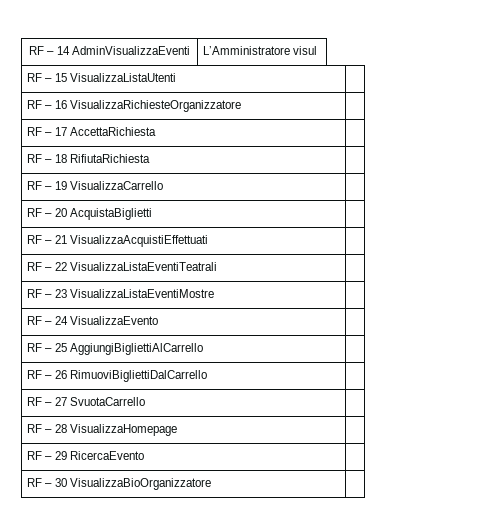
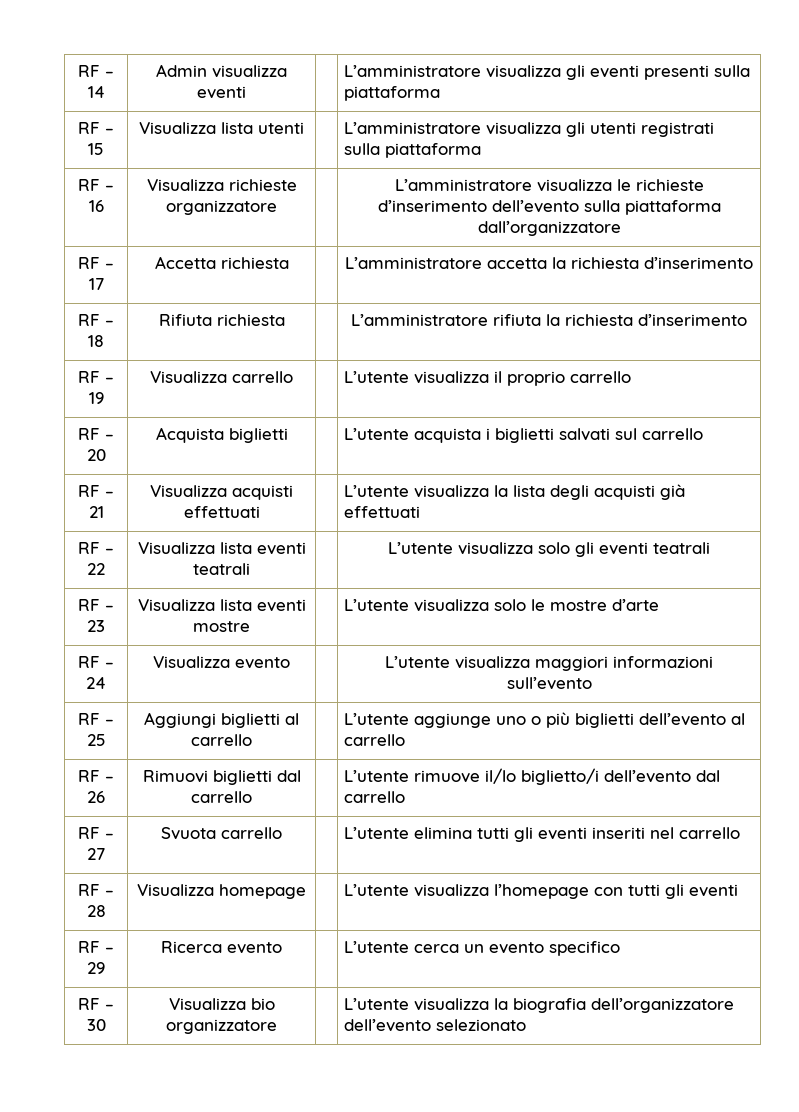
[71,46,190,55] [203,46,318,55] [27,73,176,82] [27,100,241,112] [27,127,156,136] [27,154,150,163] [27,181,163,190] [27,208,152,220] [27,235,208,247] [27,262,217,271] [27,289,214,298] [27,316,158,325] [27,343,203,355] [27,370,207,382] [27,397,145,406] [27,424,177,436] [27,451,144,460] [27,478,211,490] AdminVisualizzaEventi | L’Amministratore visul // RF – 15 VisualizzaListaUtenti | // RF – 16 VisualizzaRichiesteOrganizzatore | // RF – 17 AccettaRichiesta | // RF – 18 RifiutaRichiesta | // RF – 19 VisualizzaCarrello | // RF – 20 AcquistaBiglietti | // RF – 21 VisualizzaAcquistiEffettuati | // RF – 22 VisualizzaListaEventiTeatrali | // RF – 23 VisualizzaListaEventiMostre | // RF – 24 VisualizzaEvento | // RF – 25 AggiungiBigliettiAlCarrello | // RF – 26 RimuoviBigliettiDalCarrello | // RF – 27 SvuotaCarrello | // RF – 28 VisualizzaHomepage | // RF – 29 RicercaEvento | // RF – 30 VisualizzaBioOrganizzatore | -> [156,64,287,78] [197,86,246,99] [343,65,750,80] [343,86,440,101] [78,122,114,134] [88,143,104,155] [139,122,304,134] [343,122,714,137] [343,143,481,158] [78,179,114,191] [88,200,104,212] [146,179,297,191] [166,200,277,215] [394,179,704,192] [377,200,721,215] [477,221,621,236] [78,257,114,269] [88,278,104,290] [154,256,289,269] [345,257,753,269] [78,314,114,326] [88,335,104,347] [158,314,285,326] [351,314,747,326] [78,371,114,383] [88,392,104,404] [150,371,293,383] [343,371,631,386] [78,428,114,440] [86,449,106,461] [155,427,288,443] [343,428,703,443] [78,485,114,497] [88,506,104,518] [150,485,293,500] [183,506,260,518] [343,484,685,500] [343,506,420,518] [78,542,114,554] [87,563,105,575] [137,542,306,555] [193,563,250,575] [388,542,710,557] [78,599,114,611] [87,620,105,632] [137,599,306,612] [193,621,250,632] [343,599,659,612] [78,656,114,668] [86,677,106,689] [153,656,290,669] [385,656,713,671] [506,677,592,690] [78,713,114,725] [86,734,106,746] [144,712,299,728] [191,734,252,746] [343,712,745,728] [343,734,405,746] [78,770,114,782] [87,791,105,803] [142,770,301,785] [191,791,252,803] [343,768,720,785] [343,791,405,803] [78,827,114,839] [87,848,105,860] [161,827,282,840] [343,827,740,842] [78,884,114,896] [86,905,106,917] [137,884,306,899] [343,884,738,899] [78,941,114,953] [87,962,105,974] [161,941,282,954] [343,941,620,956] [78,998,114,1010] [86,1019,106,1031] [168,998,275,1010] [166,1019,277,1034] [343,998,734,1013] [343,1019,526,1032] | Admin visualizza eventi | | L’amministratore visualizza gli eventi presenti sulla piattaforma // RF – 15 | Visualizza lista utenti | | L’amministratore visualizza gli utenti registrati sulla piattaforma // RF – 16 | Visualizza richieste organizzatore | | L’amministratore visualizza le richieste d’inserimento dell’evento sulla piattaforma dall’organizzatore // RF – 17 | Accetta richiesta | | L’amministratore accetta la richiesta d’inserimento // RF – 18 | Rifiuta richiesta | | L’amministratore rifiuta la richiesta d’inserimento // RF – 19 | Visualizza carrello | | L’utente visualizza il proprio carrello // RF – 20 | Acquista biglietti | | L’utente acquista i biglietti salvati sul carrello // RF – 21 | Visualizza acquisti effettuati | | L’utente visualizza la lista degli acquisti già effettuati // RF – 22 | Visualizza lista eventi teatrali | | L’utente visualizza solo gli eventi teatrali // RF – 23 | Visualizza lista eventi mostre | | L’utente visualizza solo le mostre d’arte // RF – 24 | Visualizza evento | | L’utente visualizza maggiori informazioni sull’evento // RF – 25 | Aggiungi biglietti al carrello | | L’utente aggiunge uno o più biglietti dell’evento al carrello // RF – 26 | Rimuovi biglietti dal carrello | | L’utente rimuove il/lo biglietto/i dell’evento dal carrello // RF – 27 | Svuota carrello | | L’utente elimina tutti gli eventi inseriti nel carrello // RF – 28 | Visualizza homepage | | L’utente visualizza l’homepage con tutti gli eventi // RF – 29 | Ricerca evento | | L’utente cerca un evento specifico // RF – 30 | Visualizza bio organizzatore | | L’utente visualizza la biografia dell’organizzatore dell’evento selezionato

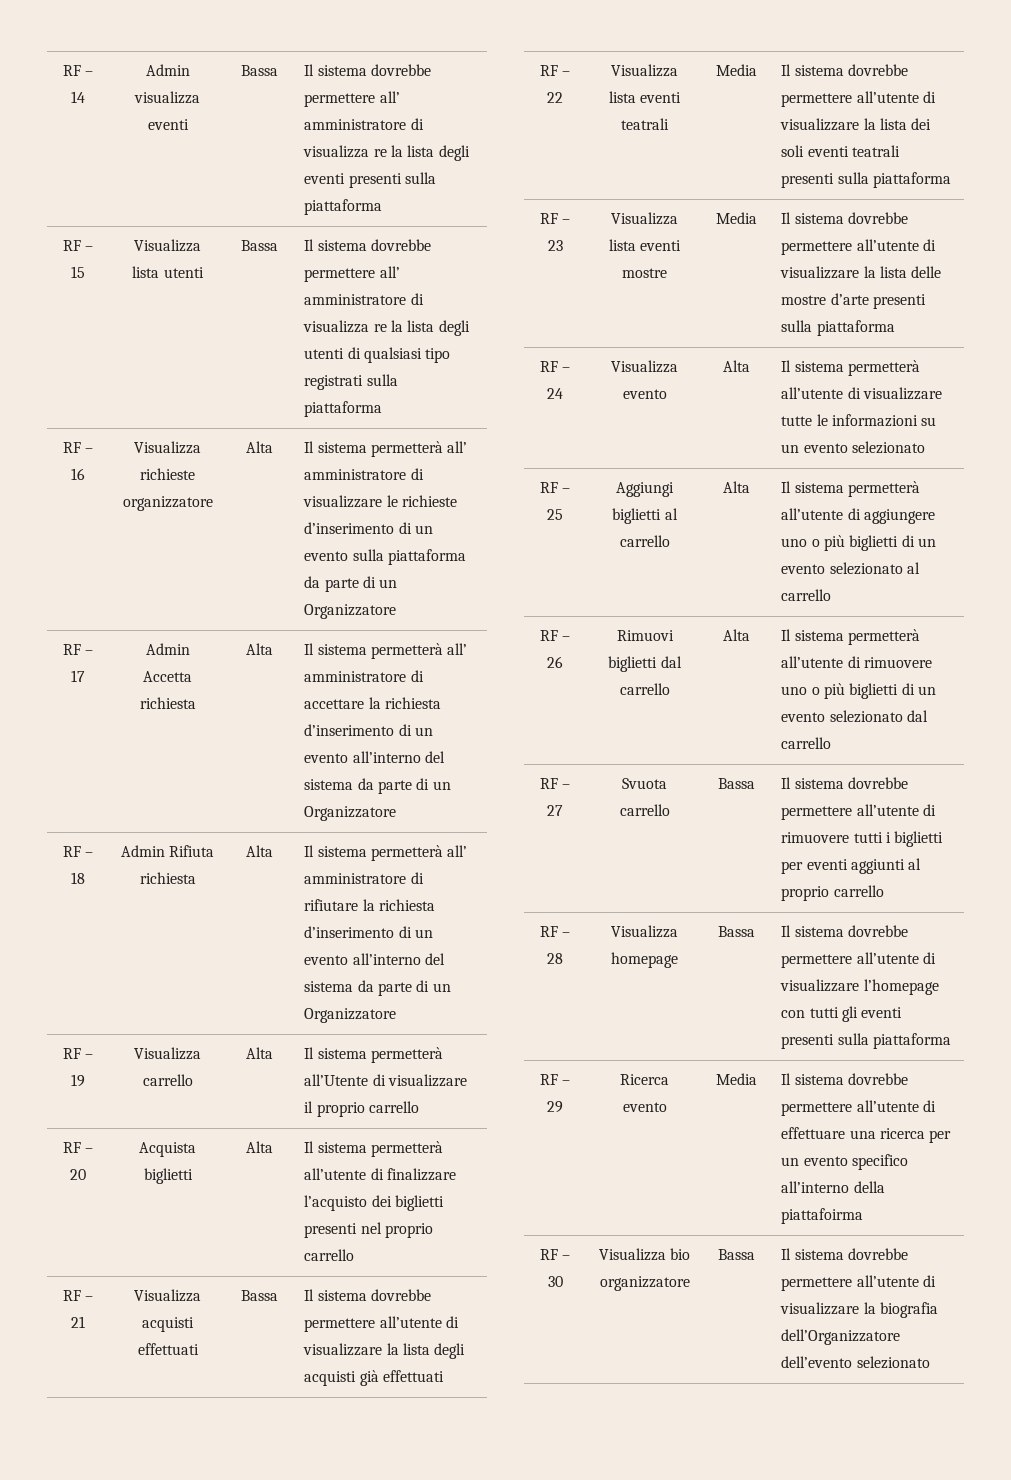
[343,65,585,80] | L’amministratore visualizza gli -> [241,65,278,76] [304,64,431,76] [304,91,400,107] [304,118,424,130] [303,145,470,161] Bassa | Il sistema dovrebbe permettere all’ amministratore di visualizza re la lista degli
[343,122,636,137] | L’amministratore visualizza gli utenti -> [241,240,278,251] [304,239,431,251] [304,266,400,282] [304,293,424,305] [303,320,470,336] [304,347,451,363] Bassa | Il sistema dovrebbe permettere all’ amministratore di visualizza re la lista degli utenti di qualsiasi tipo
[394,179,704,192] [377,200,721,215] [477,221,621,236] | L’amministratore visualizza le richieste d’inserimento dell’evento sulla piattaforma dall’organizzatore -> [246,441,273,453] [304,441,468,457] [304,468,424,480] [303,495,457,508] [304,522,433,534] [304,549,466,565] [304,576,398,592] [304,604,397,619] Alta | Il sistema permetterà all’ amministratore di visualizzare le richieste d’inserimento di un evento sulla piattaforma da parte di un Organizzatore
(104, 284) none -> [145,643,190,655] Admin
[345,257,753,269] | L’amministratore accetta la richiesta d’inserimento -> [246,643,273,655] [304,643,468,659] [304,670,424,682] [304,697,441,709] [304,724,433,736] [304,751,445,763] [304,778,451,794] [304,806,397,821] Alta | Il sistema permetterà all’ amministratore di accettare la richiesta d’inserimento di un evento all’interno del sistema da parte di un Organizzatore
(104, 341) none -> [120,845,165,857] Admin
[351,314,747,326] | L’amministratore rifiuta la richiesta d’inserimento -> [246,845,273,857] [304,845,468,861] [304,872,424,884] [304,899,435,911] [304,926,433,938] [304,953,445,965] [304,980,451,996] [304,1008,397,1023] Alta | Il sistema permetterà all’ amministratore di rifiutare la richiesta d’inserimento di un evento all’interno del sistema da parte di un Organizzatore
[343,371,489,384] | L’utente visualizza -> [246,1047,273,1059] [304,1047,443,1063] [304,1074,467,1087] Alta | Il sistema permetterà all’Utente di visualizzare
[343,428,637,443] | L’utente acquista i biglietti salvati sul -> [246,1141,273,1153] [304,1141,443,1157] [304,1168,456,1181] [304,1195,444,1211] [304,1222,433,1238] Alta | Il sistema permetterà all’utente di finalizzare l’acquisto dei biglietti presenti nel proprio
[343,485,489,498] | L’utente visualizza -> [241,1290,278,1301] [304,1289,431,1301] [304,1316,459,1332] [303,1343,383,1356] Bassa | Il sistema dovrebbe permettere all’utente di visualizzare
[388,542,710,557] | L’utente visualizza solo gli eventi teatrali -> [716,64,757,76] [781,64,908,76] [781,91,936,107] [780,118,932,131] [781,145,900,157] [781,172,951,188] Media | Il sistema dovrebbe permettere all’utente di visualizzare la lista dei soli eventi teatrali presenti sulla piattaforma
[343,599,545,612] | L’utente visualizza solo le -> [716,212,757,224] [781,212,908,224] [781,239,936,255] [780,266,942,279] Media | Il sistema dovrebbe permettere all’utente di visualizzare la lista delle
(659, 605) none -> [872,294,926,309] [781,320,895,336] presenti sulla piattaforma
[385,656,713,671] [506,677,592,690] | L’utente visualizza maggiori informazioni sull’evento -> [723,360,750,372] [781,360,920,376] [781,387,942,400] [781,414,937,427] [781,441,925,454] Alta | Il sistema permetterà all’utente di visualizzare tutte le informazioni su un evento selezionato
[343,712,726,728] | L’utente aggiunge uno o più biglietti dell’evento -> [723,481,750,493] [781,481,920,497] [781,508,935,524] [781,535,936,551] [781,562,903,575] Alta | Il sistema permetterà all’utente di aggiungere uno o più biglietti di un evento selezionato
[343,768,691,785] | L’utente rimuove il/lo biglietto/i dell’evento -> [723,629,750,641] [781,629,920,645] [781,656,932,668] [781,683,936,699] [781,710,903,723] Alta | Il sistema permetterà all’utente di rimuovere uno o più biglietti di un evento selezionato
[343,827,674,842] | L’utente elimina tutti gli eventi inseriti nel -> [718,778,755,789] [781,777,908,789] [781,804,936,820] [781,831,944,847] [781,858,922,874] [781,886,830,901] Bassa | Il sistema dovrebbe permettere all’utente di rimuovere tutti i biglietti per eventi aggiunti al proprio
[343,884,489,897] | L’utente visualizza -> [718,926,755,937] [781,925,908,937] [781,952,936,968] [780,979,860,992] Bassa | Il sistema dovrebbe permettere all’utente di visualizzare
(738, 890) none -> [781,1033,951,1049] presenti sulla piattaforma
[343,941,459,953] | L’utente cerca -> [716,1073,757,1085] [781,1073,908,1085] [781,1100,936,1116] [781,1127,952,1143] Media | Il sistema dovrebbe permettere all’utente di effettuare una ricerca per
(620, 948) none -> [781,1181,885,1193] [781,1208,864,1224] all’interno della piattafoirma
[343,998,489,1011] | L’utente visualizza -> [718,1249,755,1260] [781,1248,908,1260] [781,1275,936,1291] [780,1302,860,1315] Bassa | Il sistema dovrebbe permettere all’utente di visualizzare
[590,998,734,1013] dell’organizzatore -> [781,1329,901,1345] dell’Organizzatore

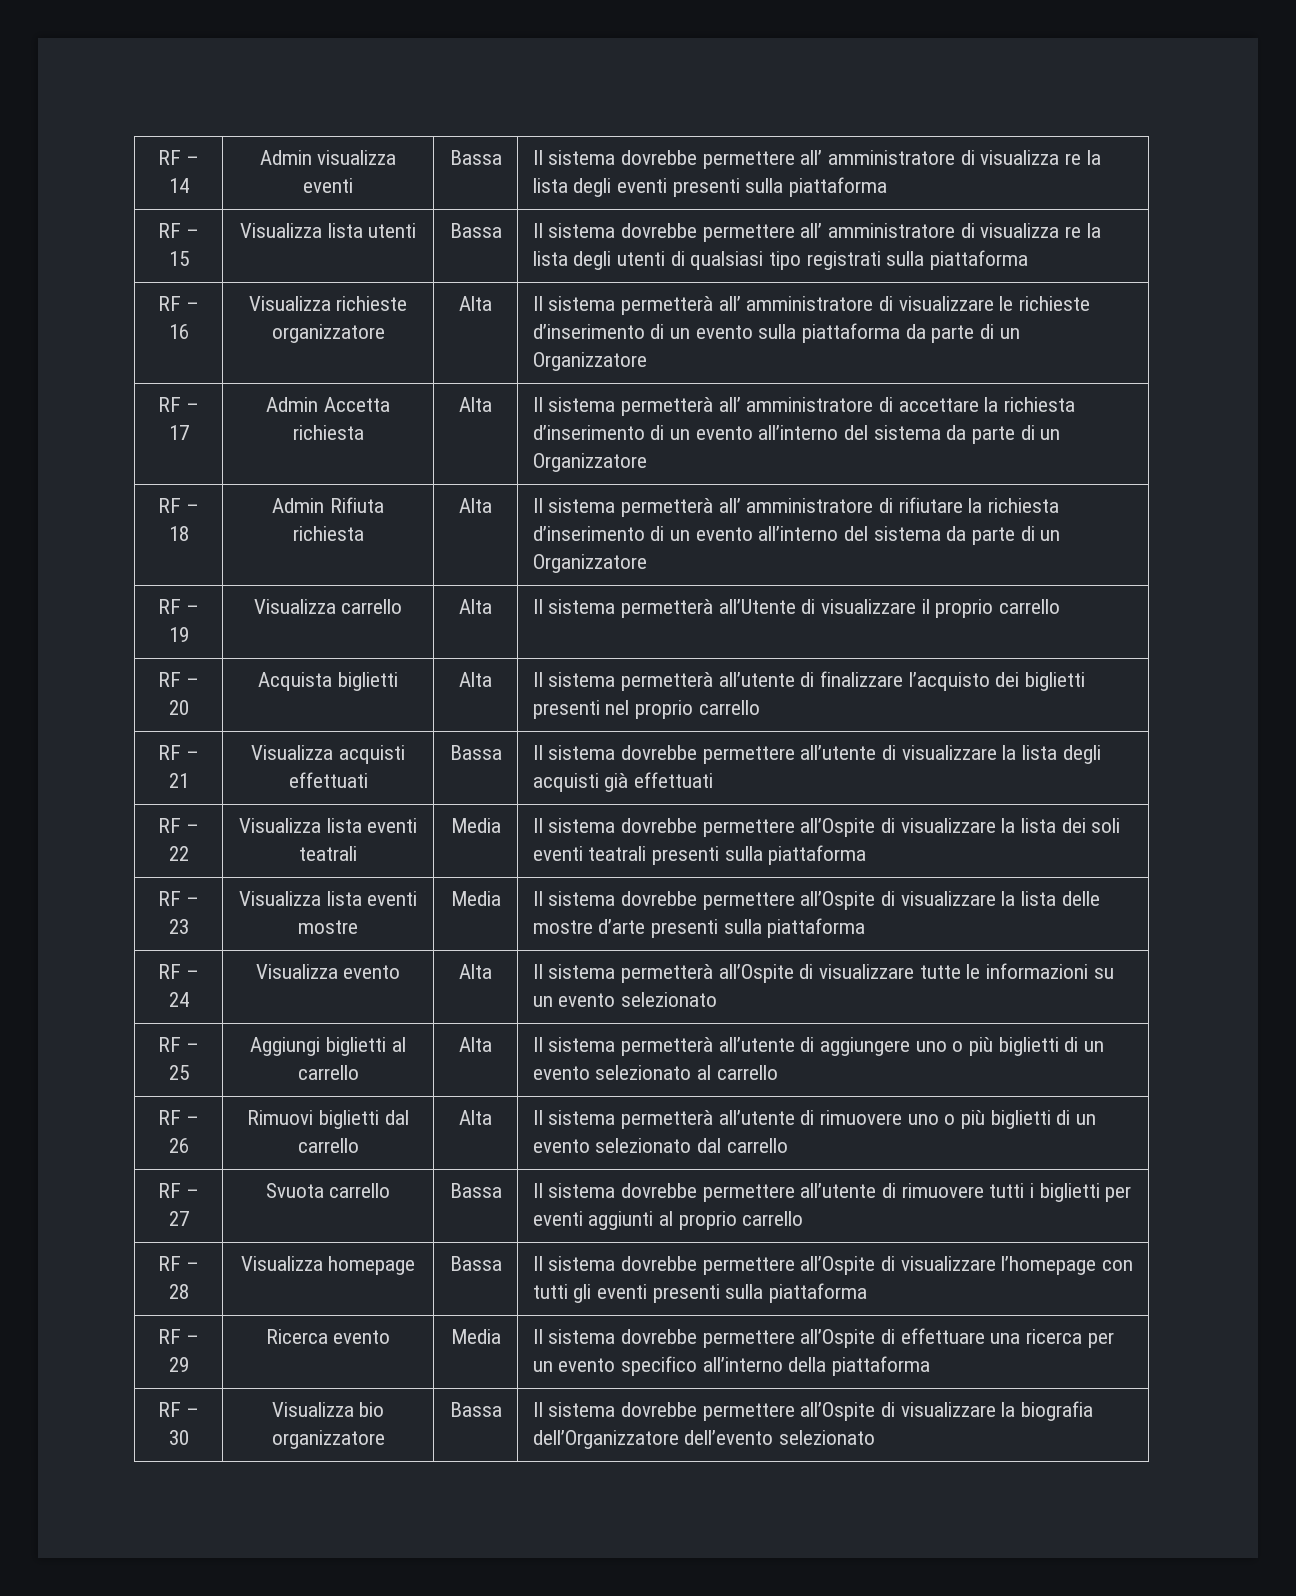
[856,91,919,103] all’utente -> [800,818,876,837] all’Ospite
[856,239,919,251] all’utente -> [800,891,876,910] all’Ospite
[781,387,844,399] all’utente -> [718,964,794,983] all’Ospite
[856,952,919,964] all’utente -> [800,1256,876,1275] all’Ospite
[856,1100,919,1112] all’utente -> [800,1329,876,1348] all’Ospite
[781,1208,864,1224] piattafoirma -> [831,1356,930,1376] piattaforma
[856,1275,919,1287] all’utente -> [800,1402,876,1421] all’Ospite

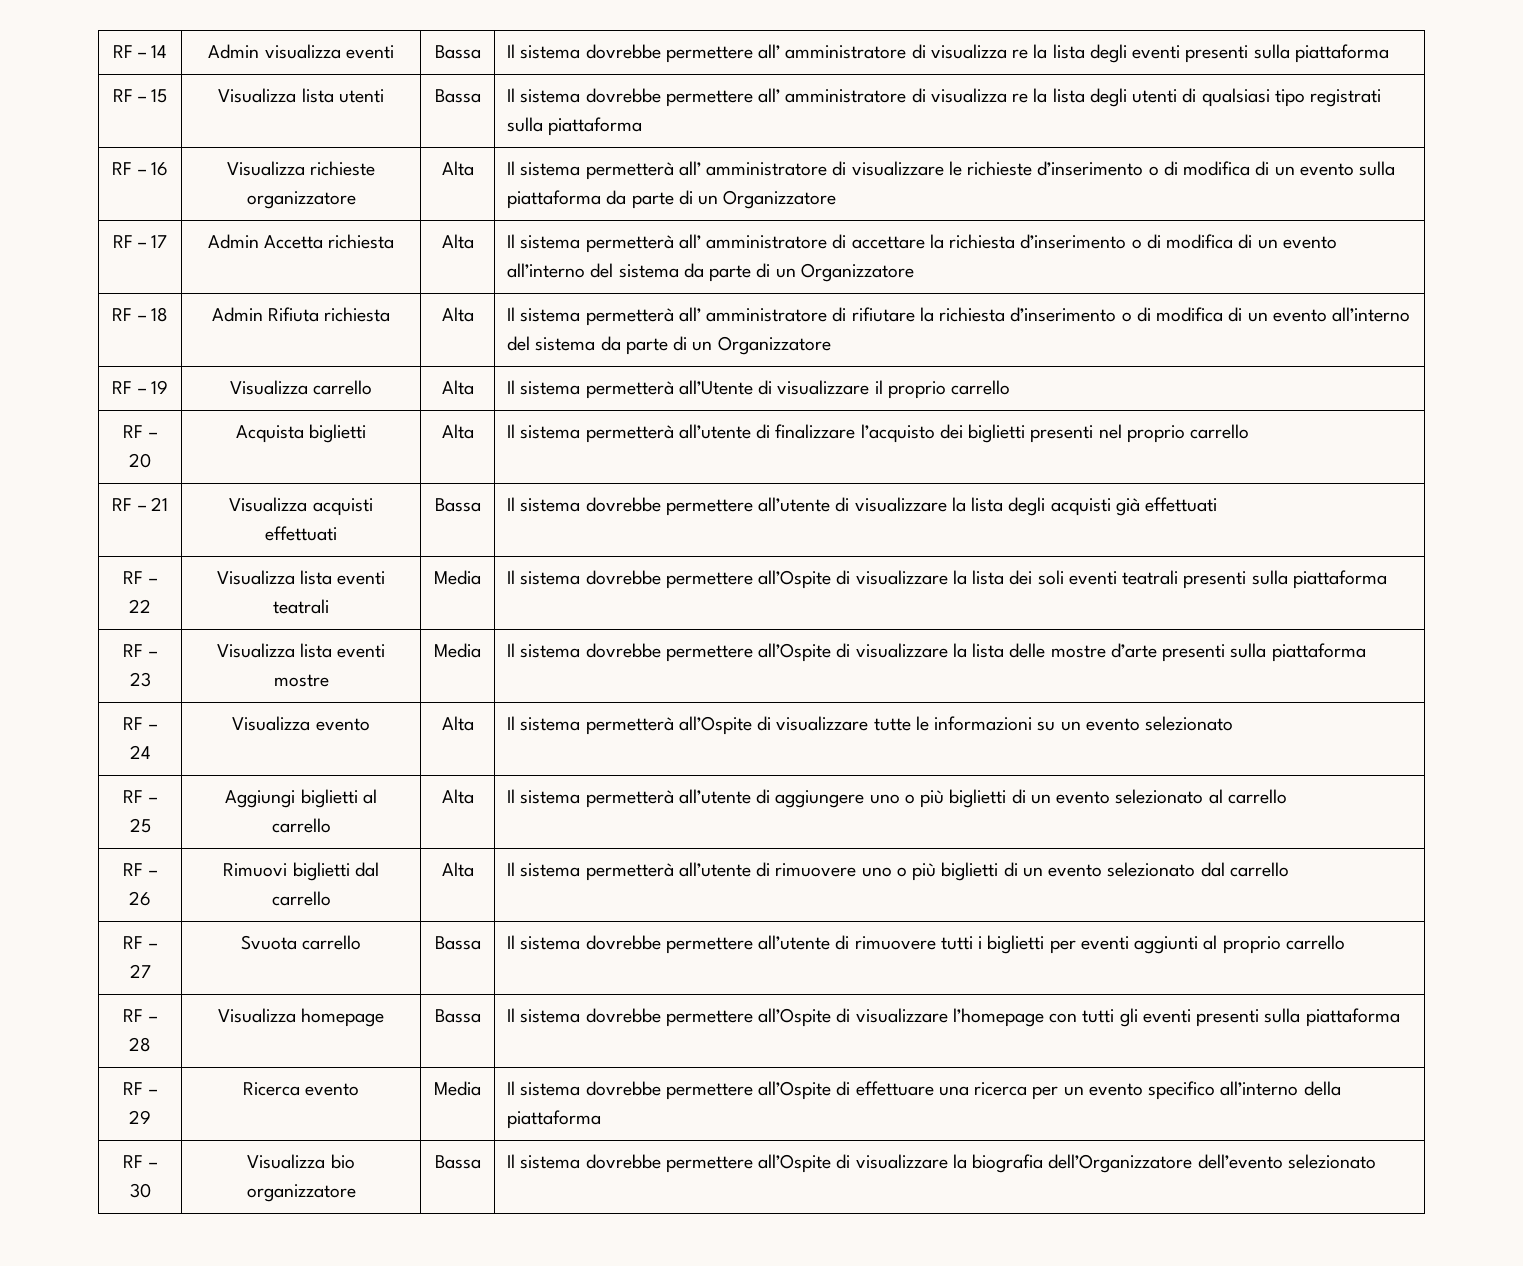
(645, 331) none -> [1148,161,1251,176] o di modifica
(645, 432) none -> [1131,234,1234,249] o di modifica
(645, 533) none -> [1121,307,1224,322] o di modifica

